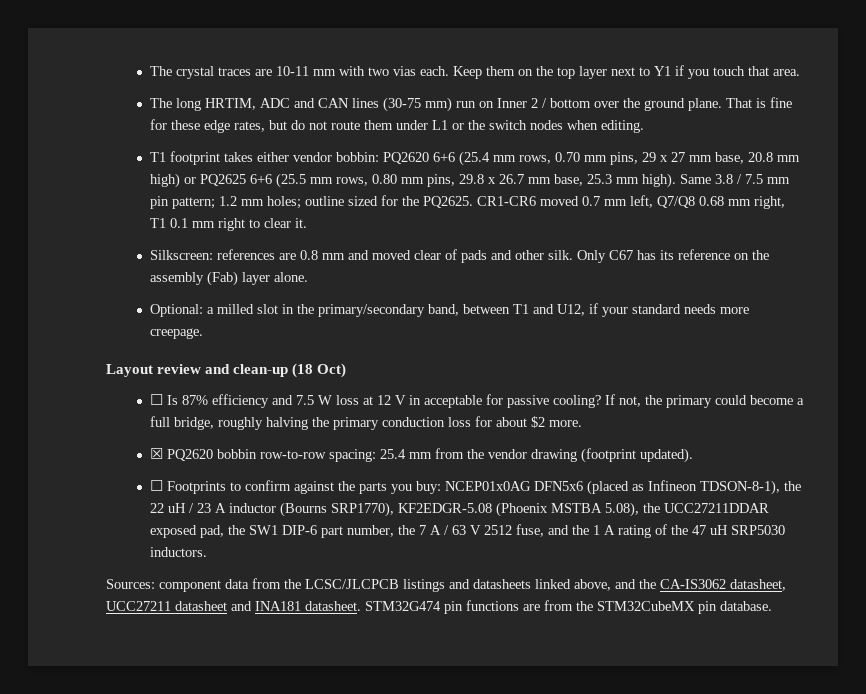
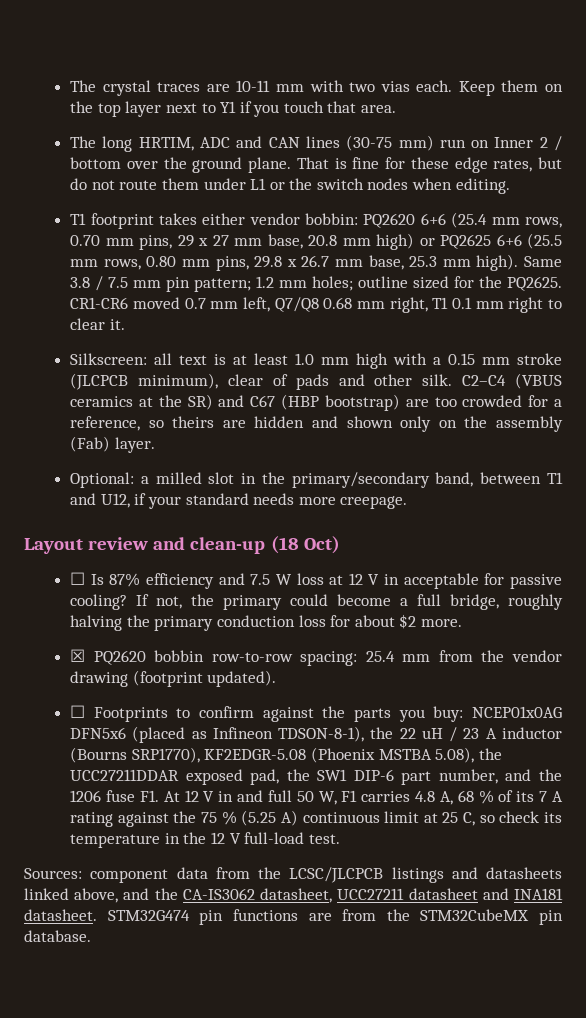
[216,249,411,260] references are 0.8 mm and moved -> [154,353,562,369] [70,373,219,390] all text is at least 1.0 mm high with a 0.15 mm stroke (JLCPCB minimum),
[576,249,730,263] Only C67 has its reference -> [462,373,562,389] [70,394,563,411] [70,416,432,432] C2–C4 (VBUS ceramics at the SR) and C67 (HBP bootstrap) are too crowded for a reference, so theirs are hidden and shown only
[241,272,308,285] layer alone. -> [114,437,155,453] layer.
[397,524,785,538] [149,547,207,557] the 7 A / 63 V 2512 fuse, and the 1 A rating of the 47 uH SRP5030 inductors. -> [505,769,562,781] [70,790,564,805] [70,810,562,827] [70,832,340,848] and the 1206 fuse F1. At 12 V in and full 50 W, F1 carries 4.8 A, 68 % of its 7 A rating against the 75 % (5.25 A) continuous limit at 25 C, so check its temperature in the 12 V full-load test.

